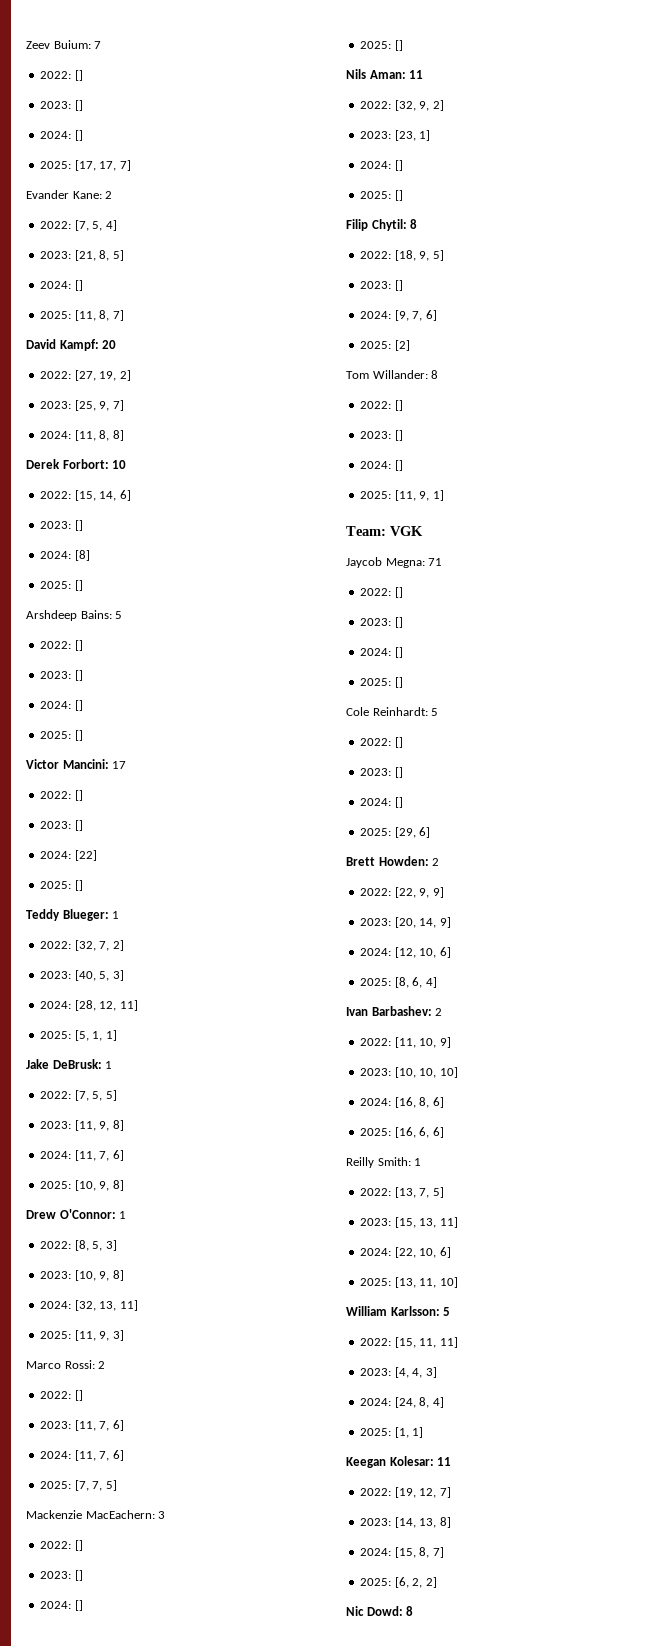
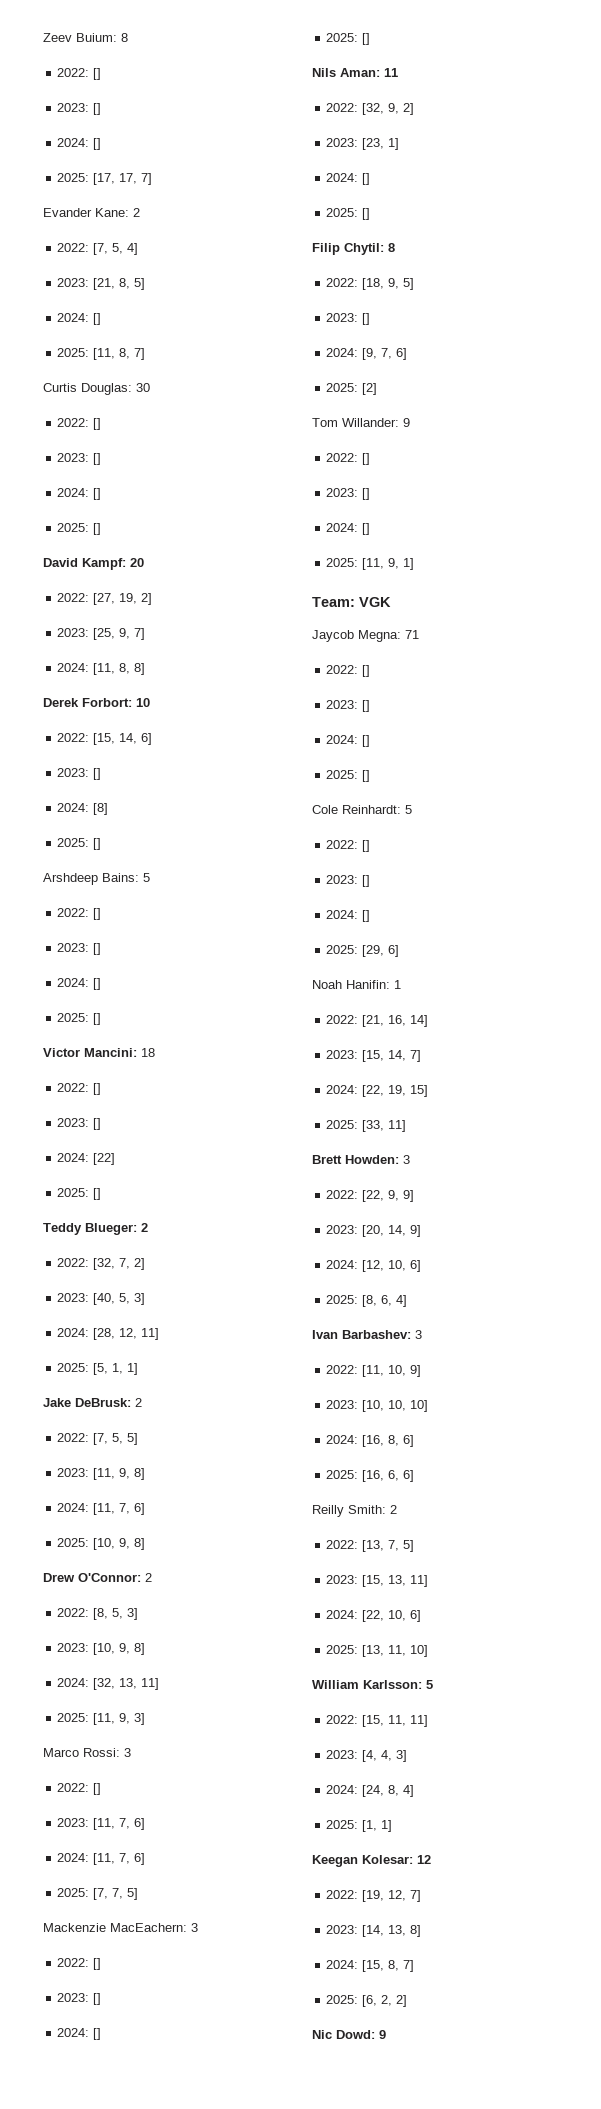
[94,41,102,49] 7 -> [121,33,128,42] 8
(124, 315) none -> [43,383,150,395] [57,418,102,430] [57,453,102,465] [57,488,102,500] [57,523,102,535] // Curtis Douglas: 30 // 2022: [] // 2023: [] // 2024: [] // 2025: []
[112,761,127,769] 17 -> [141,1048,155,1057] 18
[112,911,120,919] 1 -> [141,1223,148,1232] 2
[105,1061,113,1069] 1 -> [135,1398,142,1407] 2
[119,1211,127,1219] 1 -> [145,1573,152,1582] 2
[98,1361,106,1369] 2 -> [124,1748,131,1757] 3
[431,370,439,379] 8 -> [403,418,410,427] 9
(431, 832) none -> [312,980,401,989] [326,1015,429,1027] [326,1050,422,1062] [326,1085,429,1097] [326,1120,407,1132] // Noah Hanifin: 1 // 2022: [21, 16, 14] // 2023: [15, 14, 7] // 2024: [22, 19, 15] // 2025: [33, 11]
[432,858,440,866] 2 -> [403,1155,410,1164] 3
[435,1008,443,1016] 2 -> [415,1330,422,1339] 3
[414,1158,422,1166] 1 -> [390,1505,397,1514] 2
[437,1457,452,1466] 11 -> [417,1855,431,1864] 12
[406,1606,414,1616] 8 -> [379,2030,386,2039] 9

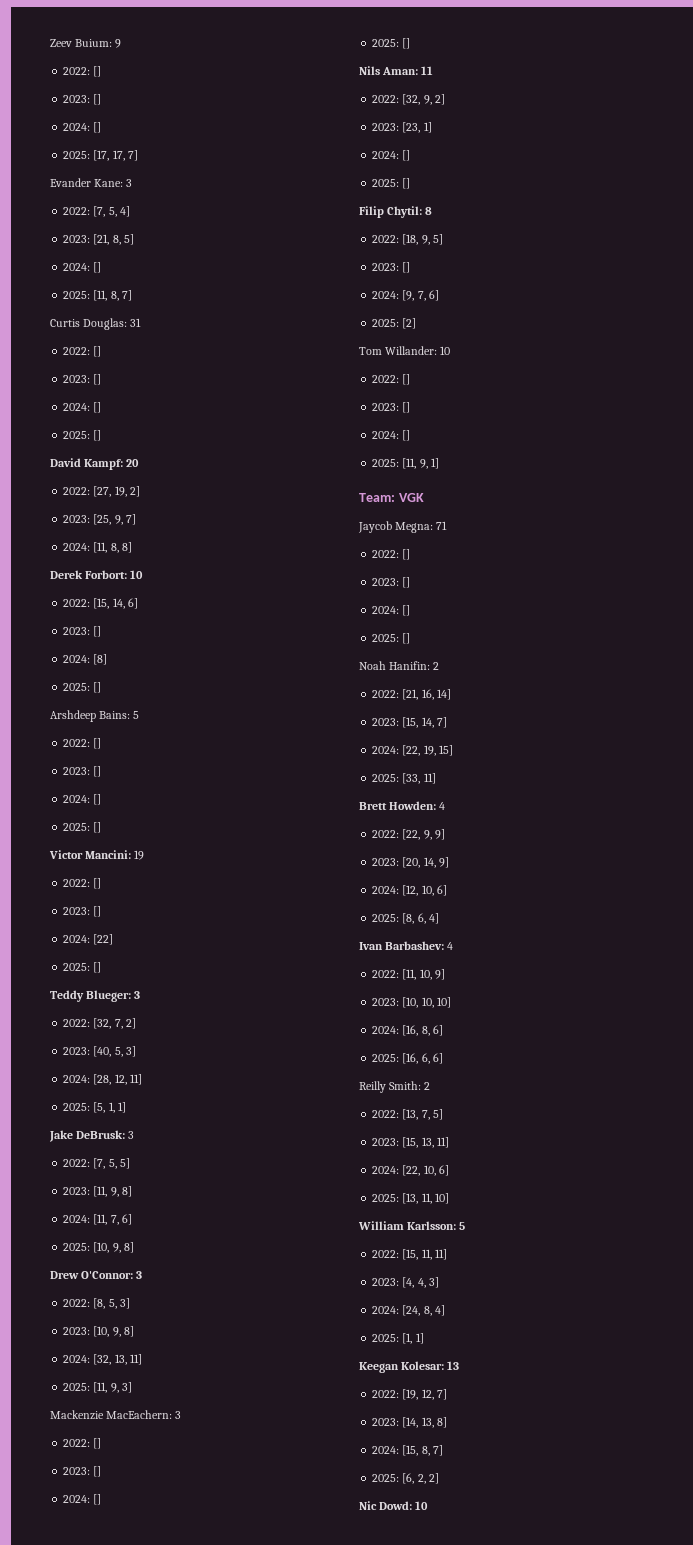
[121,33,128,42] 8 -> [115,39,122,48] 9
[133,208,140,217] 2 -> [126,179,133,187] 3
[136,383,150,392] 30 -> [130,318,142,327] 31
[141,1048,155,1057] 18 -> [134,850,145,860] 19
[141,1223,148,1232] 2 -> [134,991,141,999] 3
[135,1398,142,1407] 2 -> [128,1131,135,1139] 3
[145,1573,152,1582] 2 -> [136,1271,143,1279] 3
[43,1748,131,1757] [57,1783,102,1795] [57,1818,146,1830] [57,1853,146,1865] [57,1888,139,1900] // Marco Rossi: 3 // 2022: [] // 2023: [11, 7, 6] // 2024: [11, 7, 6] // 2025: [7, 7, 5] -> (132, 1387) none
[403,418,410,427] 9 -> [440,346,451,355] 10
[312,805,412,814] [326,840,371,852] [326,875,371,887] [326,910,371,922] [326,945,400,957] // Cole Reinhardt: 5 // 2022: [] // 2023: [] // 2024: [] // 2025: [29, 6] -> (411, 638) none
[394,980,401,989] 1 -> [433,662,440,670] 2
[403,1155,410,1164] 3 -> [439,802,446,810] 4
[415,1330,422,1339] 3 -> [447,942,454,950] 4
[417,1855,431,1864] 12 -> [447,1361,460,1370] 13
[379,2030,386,2039] 9 -> [415,1501,429,1510] 10

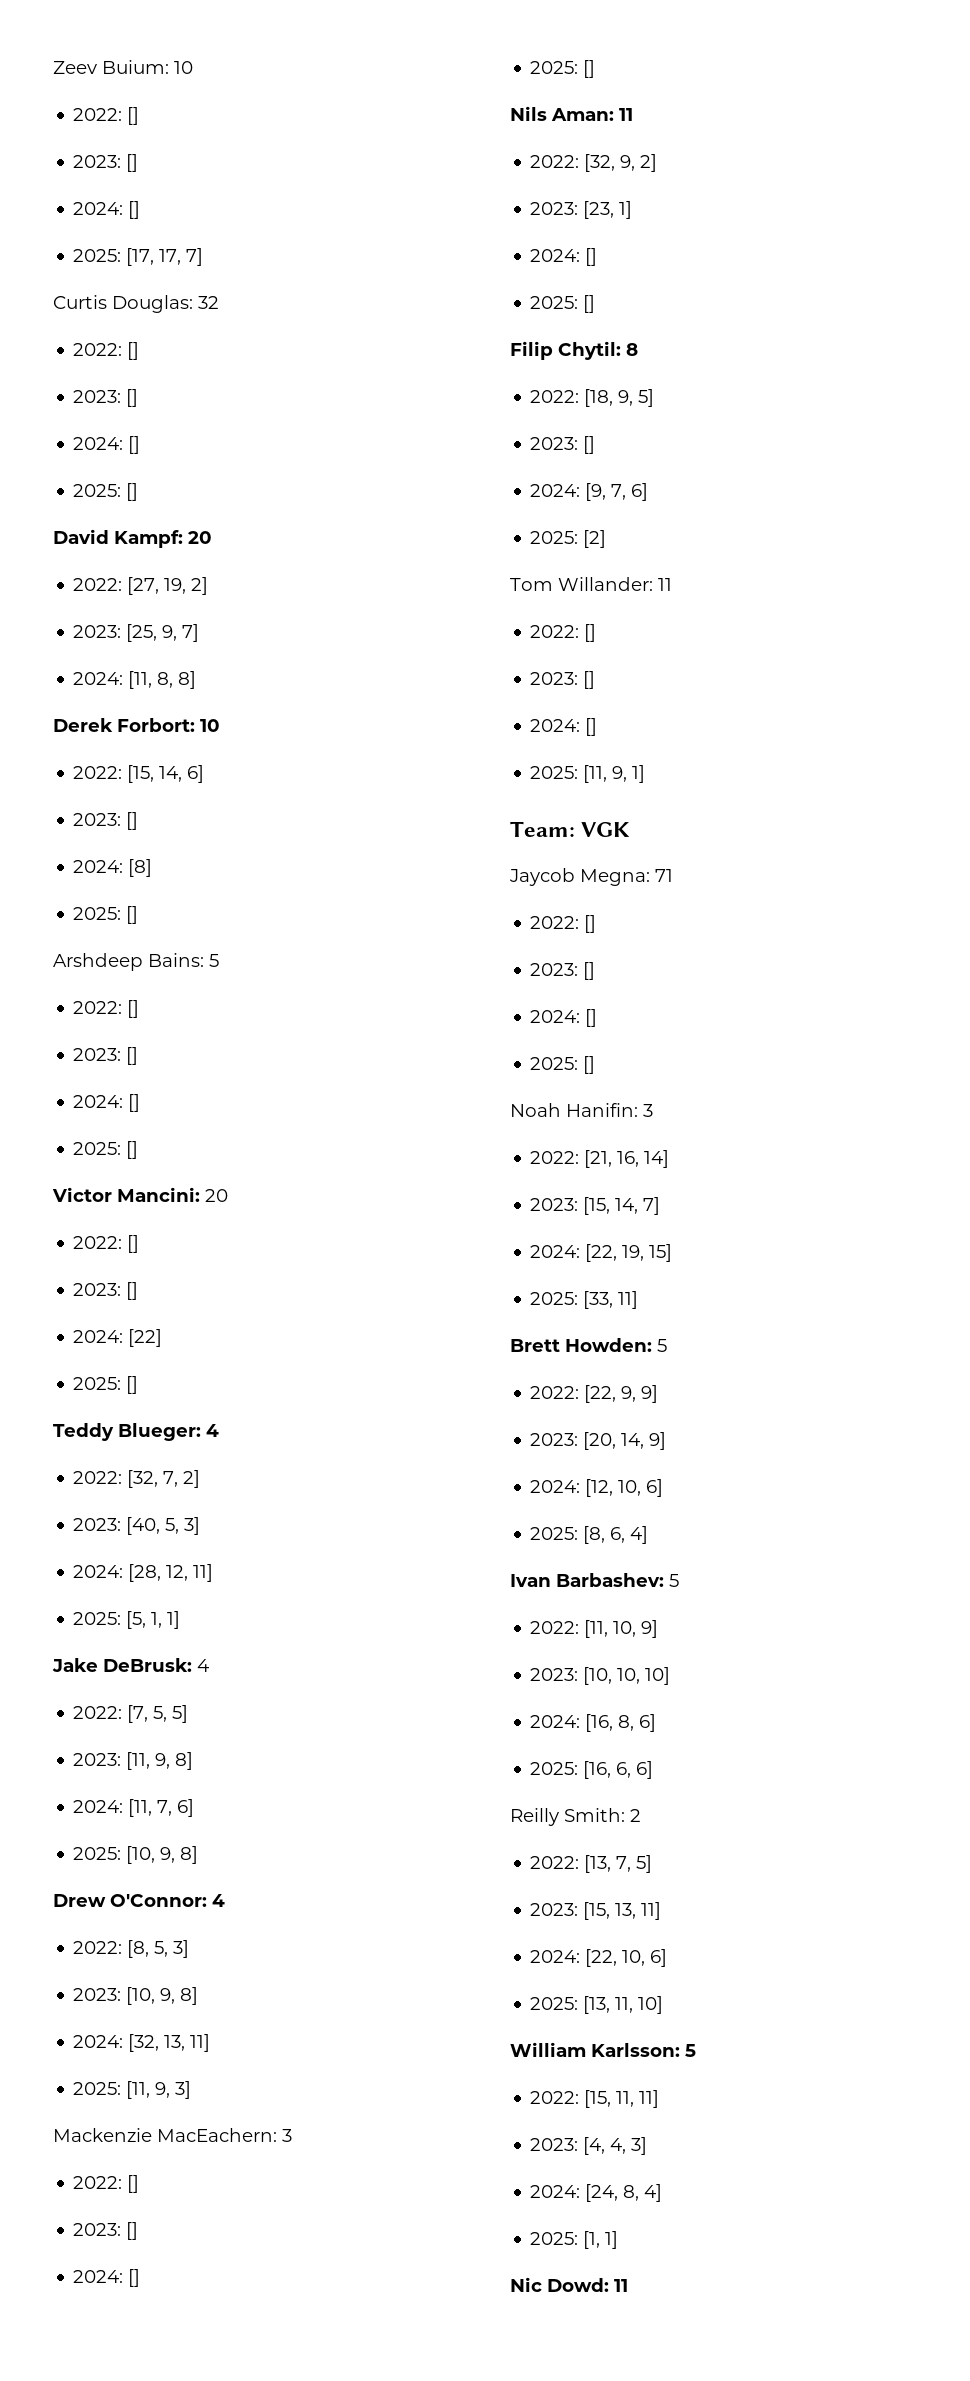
[115,39,122,48] 9 -> [174,61,193,74] 10
[50,178,133,187] [63,206,130,217] [63,234,134,245] [63,262,102,273] [63,290,132,301] // Evander Kane: 3 // 2022: [7, 5, 4] // 2023: [21, 8, 5] // 2024: [] // 2025: [11, 8, 7] -> (204, 257) none
[130,318,142,327] 31 -> [198,296,219,309] 32
[134,850,145,860] 19 -> [205,1189,228,1202] 20
[134,991,141,999] 3 -> [206,1424,219,1437] 4
[128,1131,135,1139] 3 -> [197,1659,209,1672] 4
[136,1271,143,1279] 3 -> [212,1894,225,1907] 4
[440,346,451,355] 10 -> [658,578,672,591] 11
[433,662,440,670] 2 -> [643,1104,653,1117] 3
[439,802,446,810] 4 -> [657,1339,667,1352] 5
[447,942,454,950] 4 -> [669,1574,679,1587] 5
[359,1361,460,1373] [372,1389,447,1400] [372,1417,447,1428] [372,1445,443,1456] [372,1473,439,1484] // Keegan Kolesar: 13 // 2022: [19, 12, 7] // 2023: [14, 13, 8] // 2024: [15, 8, 7] // 2025: [6, 2, 2] -> (619, 2240) none
[415,1501,429,1510] 10 -> [614,2279,628,2292] 11

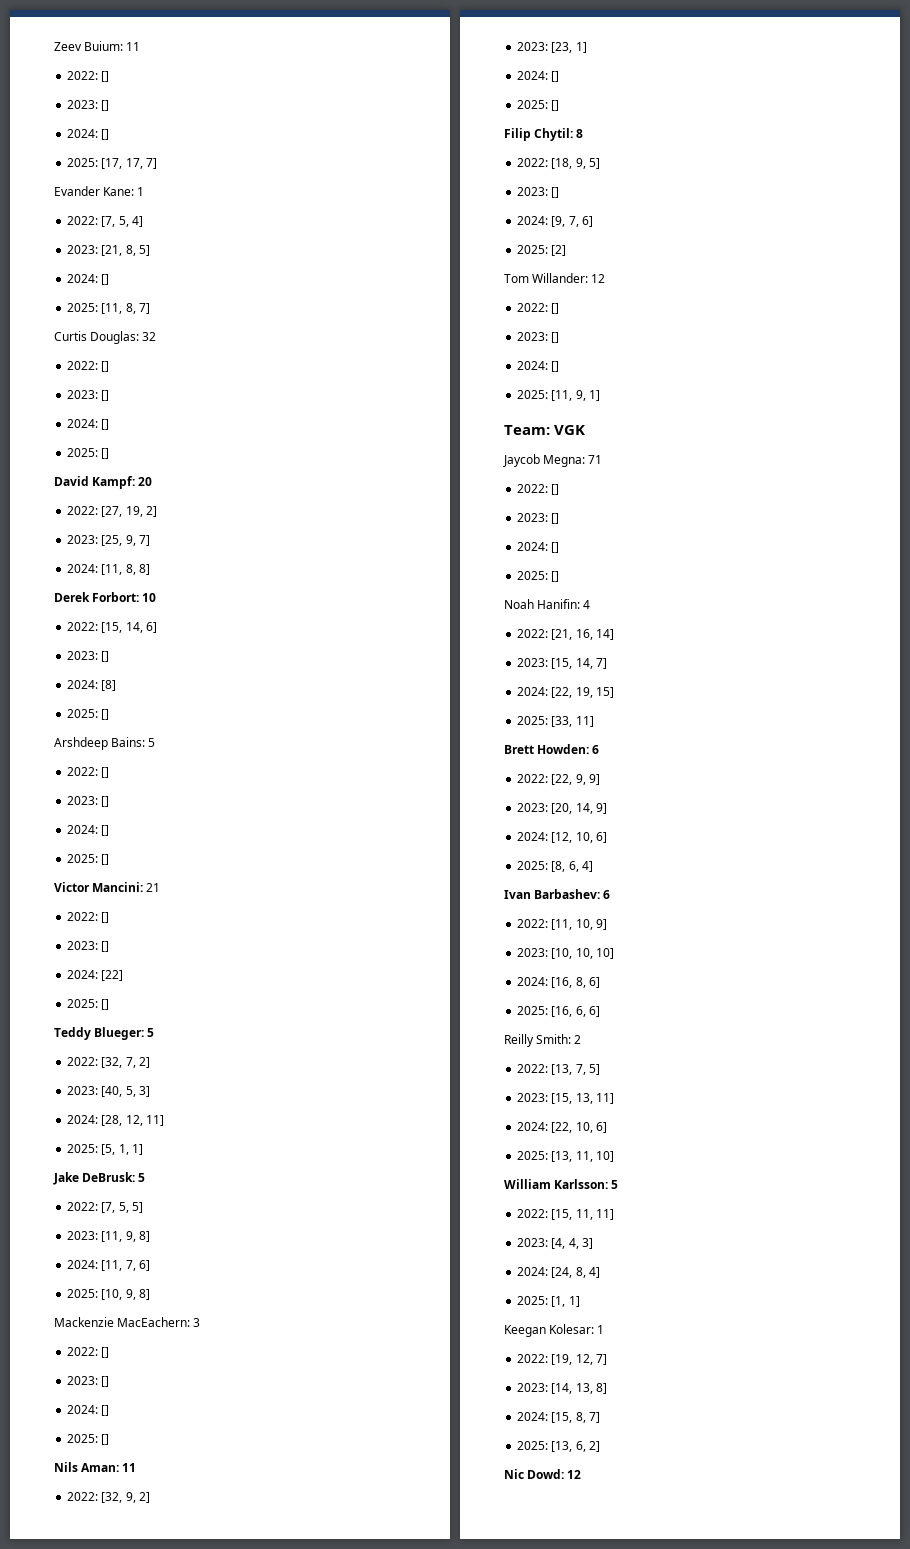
[174,61,193,74] 10 -> [126,42,141,51] 11
(204, 257) none -> [54,186,145,196] [67,216,143,227] [67,245,150,256] [67,274,110,285] [67,303,150,314] // Evander Kane: 1 // 2022: [7, 5, 4] // 2023: [21, 8, 5] // 2024: [] // 2025: [11, 8, 7]
[205,1189,228,1202] 20 -> [146,883,161,892] 21
[206,1424,219,1437] 4 -> [147,1028,155,1037] 5
[197,1659,209,1672] 4 -> [138,1173,146,1182] 5
[53,1894,225,1907] [73,1940,190,1958] [73,1987,199,2005] [73,2034,211,2052] [73,2081,192,2099] // Drew O'Connor: 4 // 2022: [8, 5, 3] // 2023: [10, 9, 8] // 2024: [32, 13, 11] // 2025: [11, 9, 3] -> (150, 1294) none
[658,578,672,591] 11 -> [591,274,606,283] 12
[643,1104,653,1117] 3 -> [583,600,591,609] 4
[657,1339,667,1352] 5 -> [592,745,600,754] 6
[669,1574,679,1587] 5 -> [603,890,611,899] 6
(619, 2240) none -> [504,1324,605,1337] [517,1354,607,1365] [517,1383,607,1394] [517,1412,600,1423] [517,1441,600,1452] // Keegan Kolesar: 1 // 2022: [19, 12, 7] // 2023: [14, 13, 8] // 2024: [15, 8, 7] // 2025: [13, 6, 2]
[614,2279,628,2292] 11 -> [567,1470,582,1479] 12

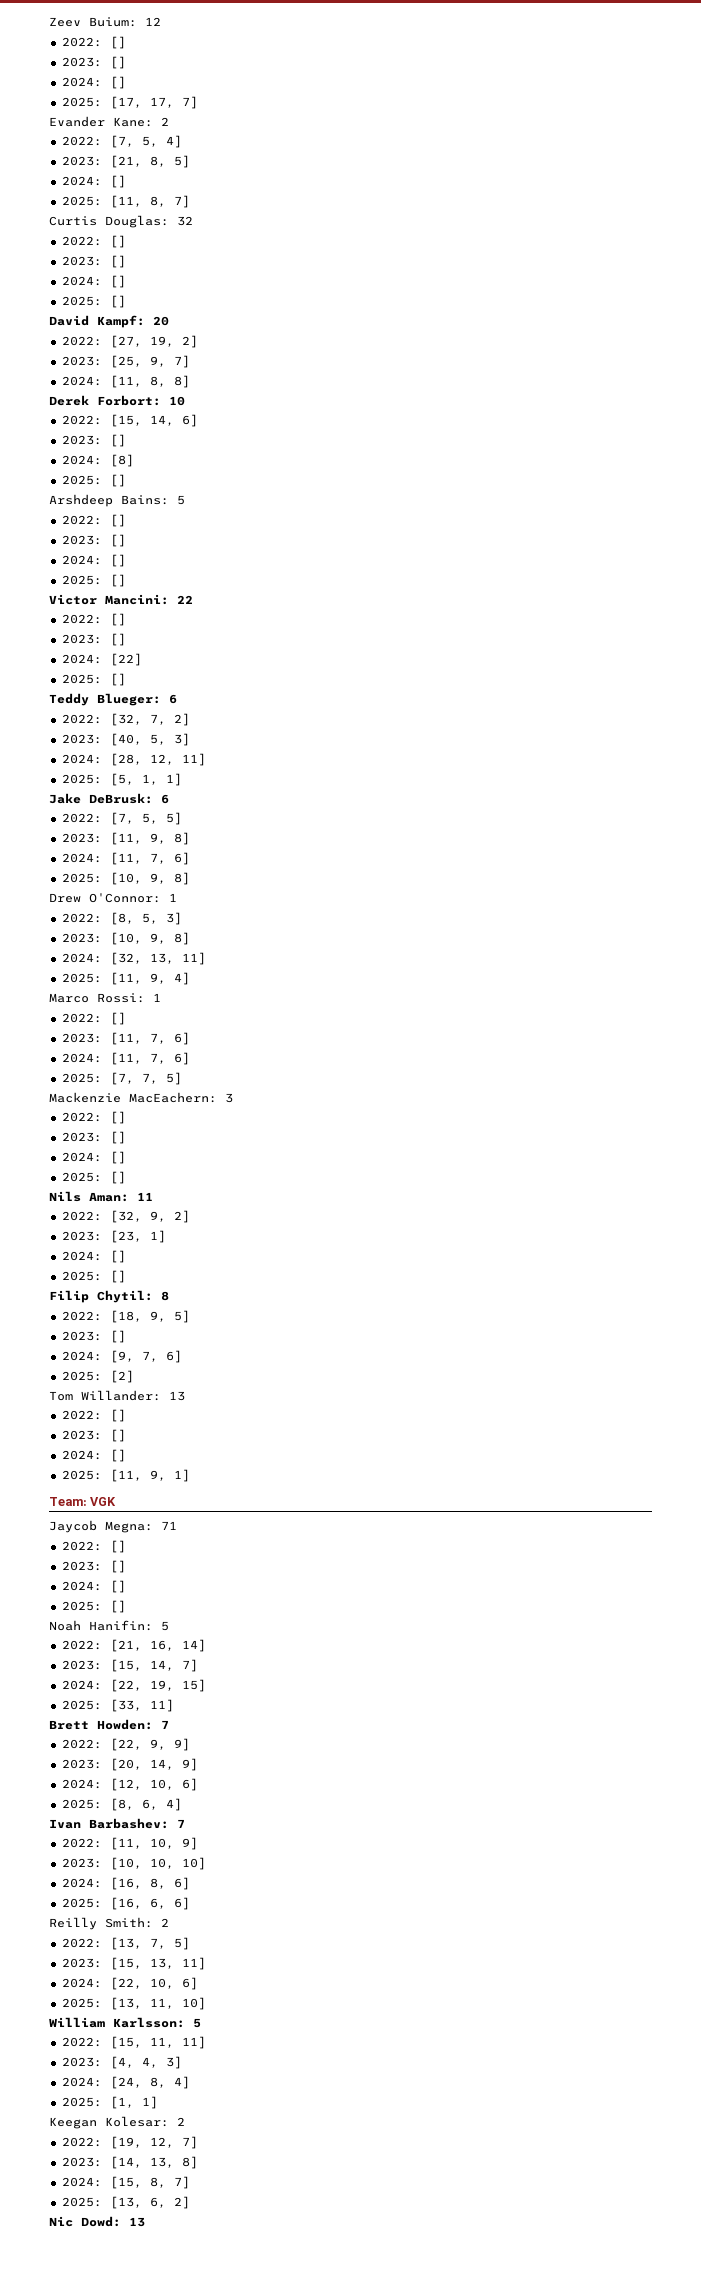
[126,42,141,51] 11 -> [145,17,161,26] 12
[137,187,145,196] 1 -> [161,117,169,126] 2
[146,883,161,892] 21 -> [177,595,193,604] 22
[147,1028,155,1037] 5 -> [169,694,177,704] 6
[138,1173,146,1182] 5 -> [161,794,169,804] 6
(150, 1294) none -> [49,893,177,903] [61,912,182,925] [61,932,190,945] [61,952,206,965] [61,972,190,985] [49,993,161,1003] [61,1012,126,1025] [61,1032,190,1045] [61,1052,190,1065] [61,1072,182,1085] // Drew O'Connor: 1 // 2022: [8, 5, 3] // 2023: [10, 9, 8] // 2024: [32, 13, 11] // 2025: [11, 9, 4] // Marco Rossi: 1 // 2022: [] // 2023: [11, 7, 6] // 2024: [11, 7, 6] // 2025: [7, 7, 5]
[591,274,606,283] 12 -> [169,1391,185,1401] 13
[583,600,591,609] 4 -> [161,1621,169,1631] 5
[592,745,600,754] 6 -> [161,1720,169,1729] 7
[603,890,611,899] 6 -> [177,1819,185,1828] 7
[597,1325,605,1334] 1 -> [177,2117,185,2126] 2
[567,1470,582,1479] 12 -> [129,2217,145,2227] 13

